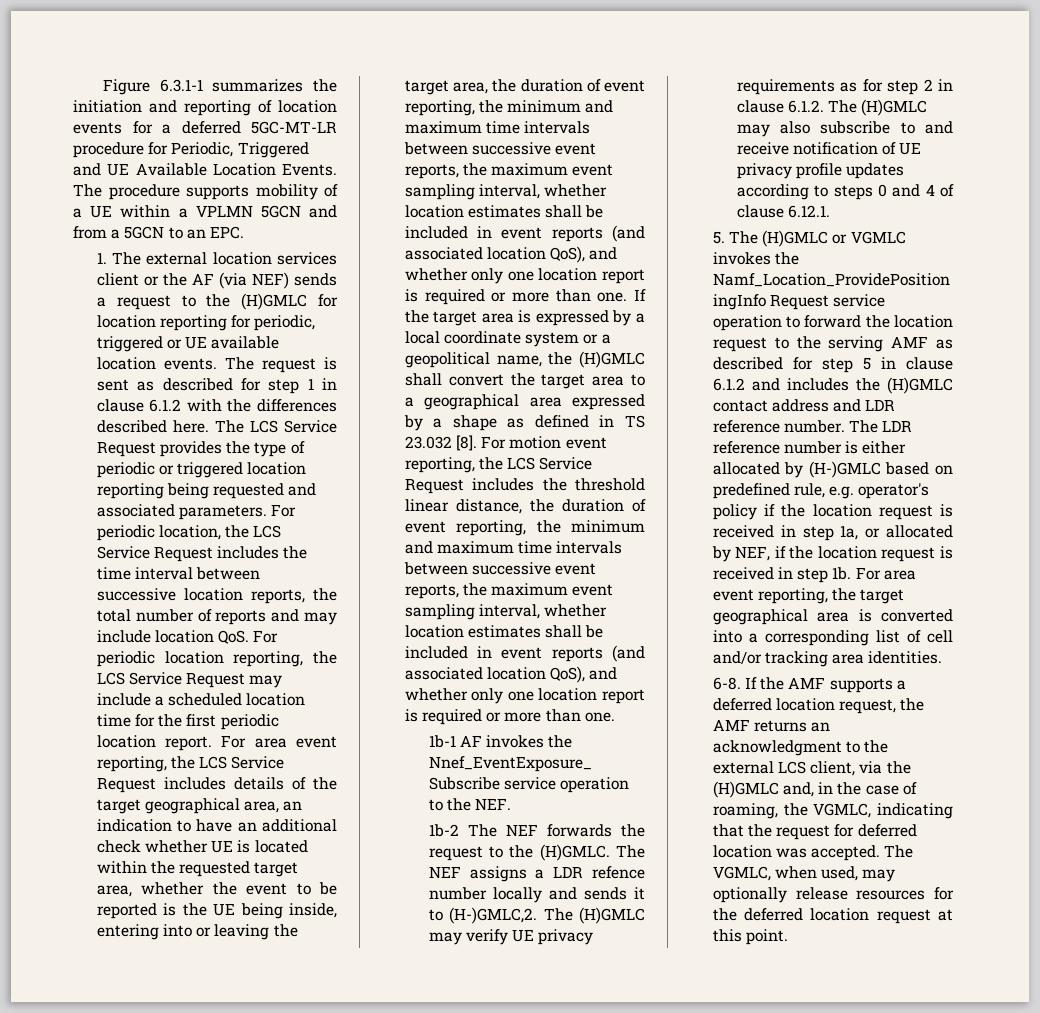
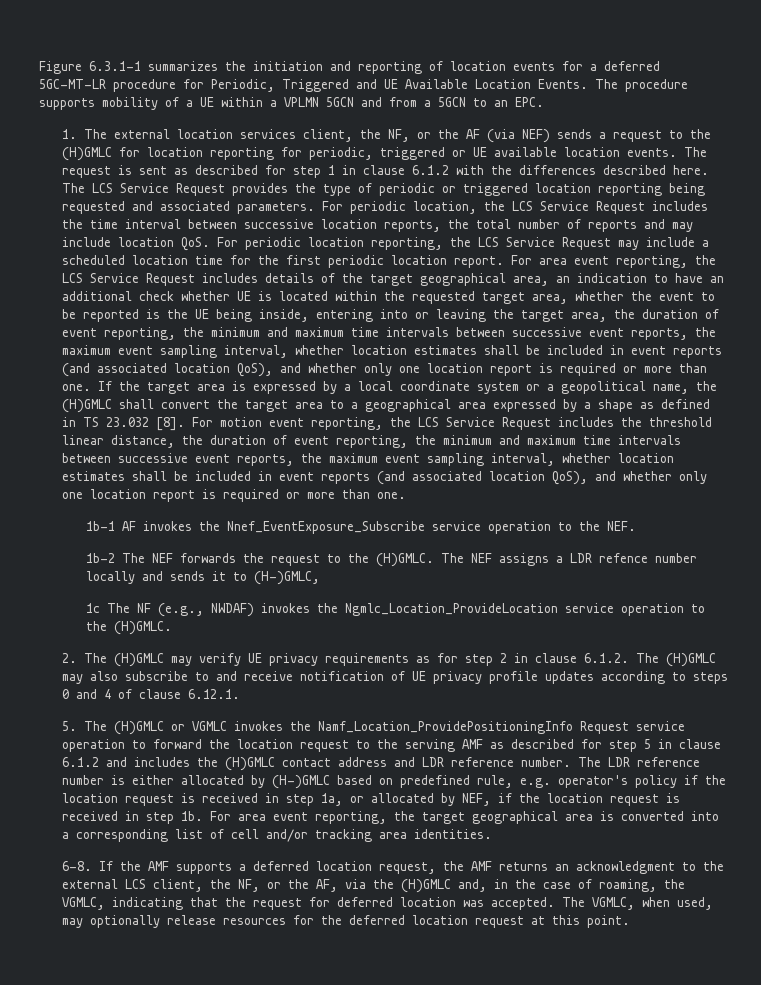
[96,273,139,286] client -> [303,129,411,142] client, the NF,
[449,907,538,924] (H-)GMLC,2. -> [253,571,320,585] [85,603,705,617] [85,621,172,635] [62,653,78,663] (H-)GMLC, // 1c The NF (e.g., NWDAF) invokes the Ngmlc_Location_ProvideLocation service operation to the (H)GMLC. // 2.
(856, 768) none -> [210,879,339,892] the NF, or the AF,

